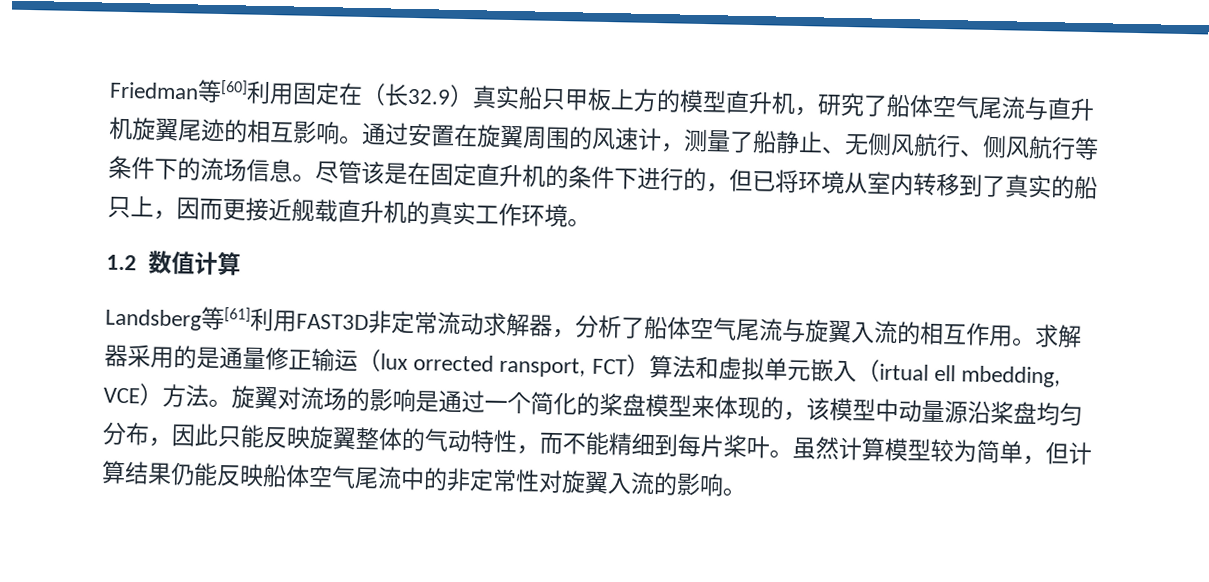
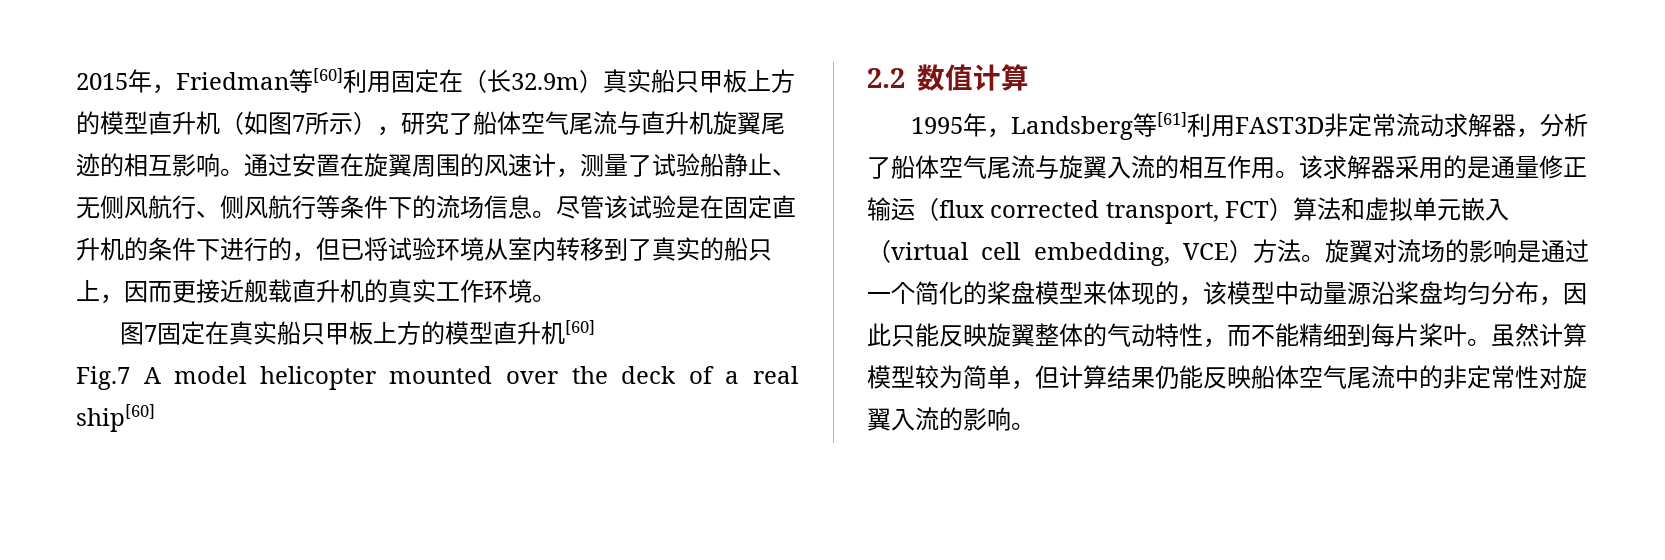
(109, 90) none -> [76,69,176,94] 2015年，
[407,88,451,105] 32.9 -> [511,73,579,90] 32.9m
(796, 103) none -> [220,111,377,135] （如图7所示）
(754, 142) none -> [652,153,700,177] 试验
(385, 172) none -> [628,195,676,219] 试验
(799, 181) none -> [388,237,436,261] 试验
[106,254,137,271] 1.2 -> [120,320,596,345] [76,366,800,390] [76,404,155,432] [867,68,905,88] 图7固定在真实船只甲板上方的模型直升机[60] // Fig.7 A model helicopter mounted over the deck of a real ship[60] // 2.2
(242, 263) none -> [911,113,1012,138] 1995年，
(1036, 341) none -> [1299,155,1323,179] 该
[380,353,587,378] lux orrected ransport, -> [939,200,1219,224] flux corrected transport,
[878,363,1062,388] irtual ell mbedding, -> [891,242,1170,266] virtual cell embedding,

